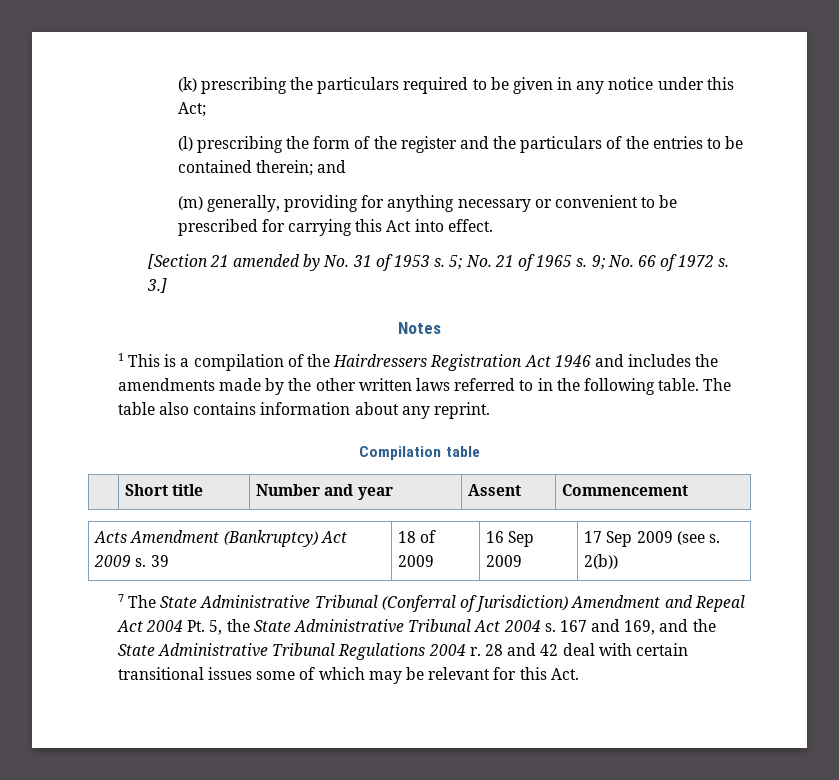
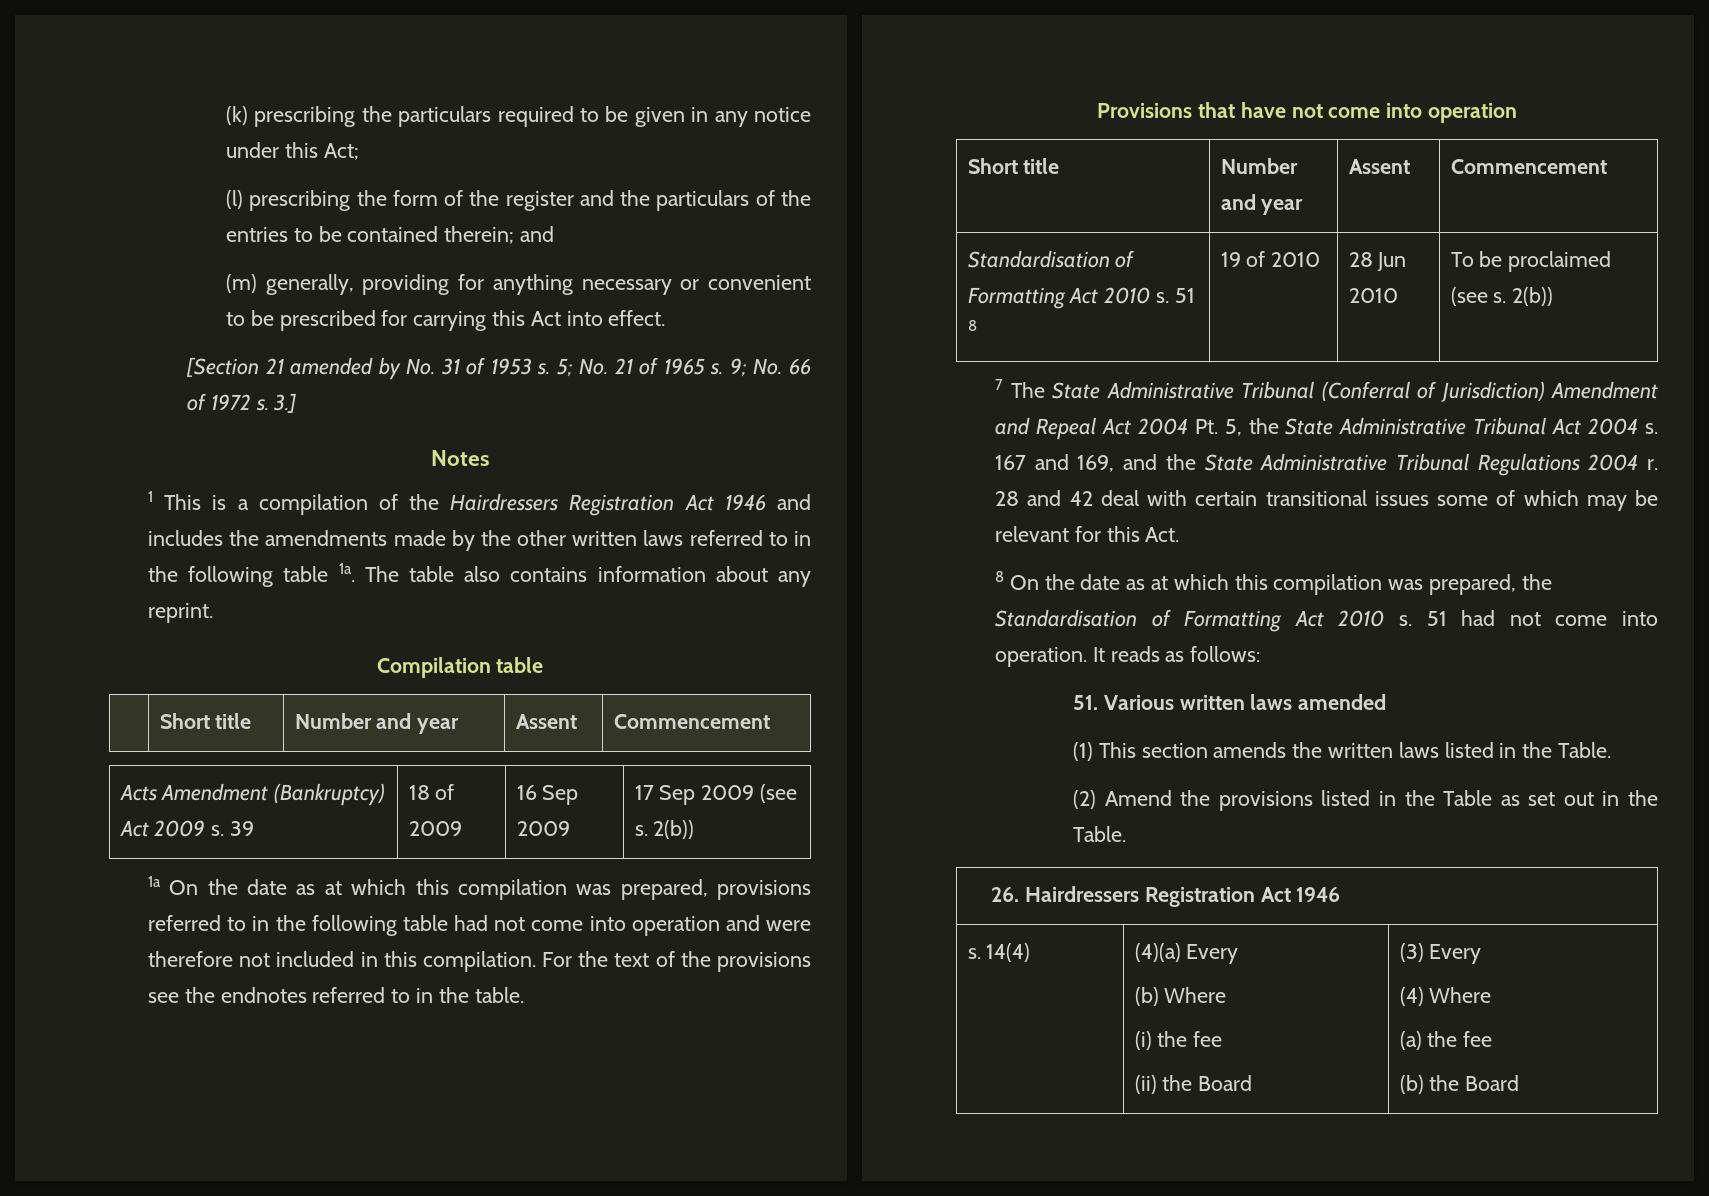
[658,378,700,391] table. -> [283,563,355,582] table 1a.
(619, 561) none -> [148,876,811,900] [148,915,811,936] [148,951,812,972] [148,987,524,1003] [1097,102,1517,123] [967,158,1060,174] [1220,158,1298,174] [1220,194,1304,215] [1348,159,1410,174] [1450,159,1607,174] [967,250,1135,268] [967,287,1195,309] [967,320,977,331] [1220,251,1321,267] [1348,252,1407,271] [1348,288,1398,303] [1450,251,1612,272] [1450,287,1554,306] // 1a On the date as at which this compilation was prepared, provisions referred to in the following table had not come into operation and were therefore not included in this compilation. For the text of the provisions see the endnotes referred to in the table. // Provisions that have not come into operation // Short title | Number and year | Assent | Commencement // Standardisation of Formatting Act 2010 s. 51 8 | 19 of 2010 | 28 Jun 2010 | To be proclaimed (see s. 2(b))
(579, 674) none -> [995,571,1552,595] [995,609,1658,632] [995,646,1261,667] [1073,694,1387,710] [1073,742,1612,761] [1073,790,1658,811] [1073,826,1127,842] [991,886,1341,907] [967,943,1031,962] [1134,943,1239,964] [1134,987,1227,1006] [1134,1031,1223,1050] [1134,1075,1253,1094] [1399,943,1482,964] [1399,987,1492,1006] [1399,1031,1493,1050] [1399,1075,1520,1094] // 8 On the date as at which this compilation was prepared, the Standardisation of Formatting Act 2010 s. 51 had not come into operation. It reads as follows: // 51. Various written laws amended // (1) This section amends the written laws listed in the Table. // (2) Amend the provisions listed in the Table as set out in the Table. // 26. Hairdressers Registration Act 1946 // s. 14(4) | (4)(a) Every // (b) Where // (i) the fee // (ii) the Board | (3) Every // (4) Where // (a) the fee // (b) the Board

